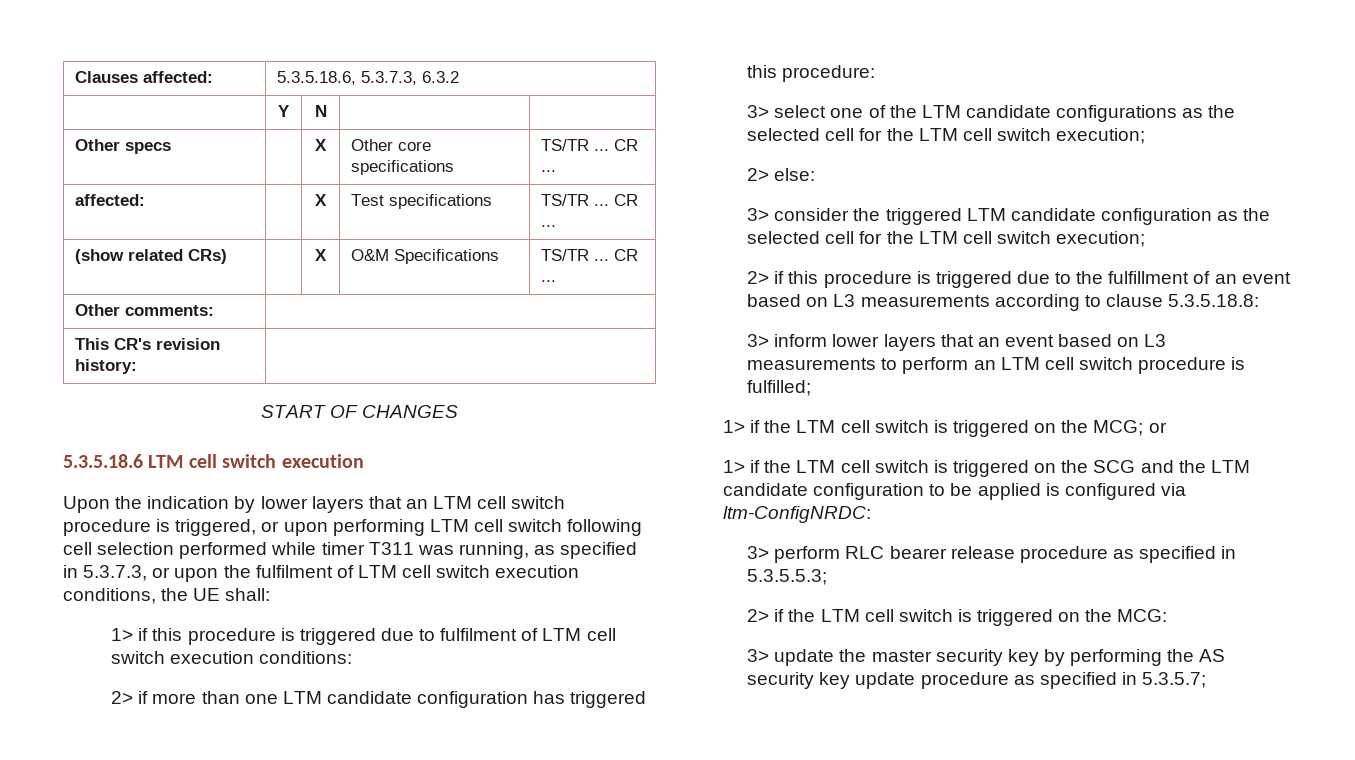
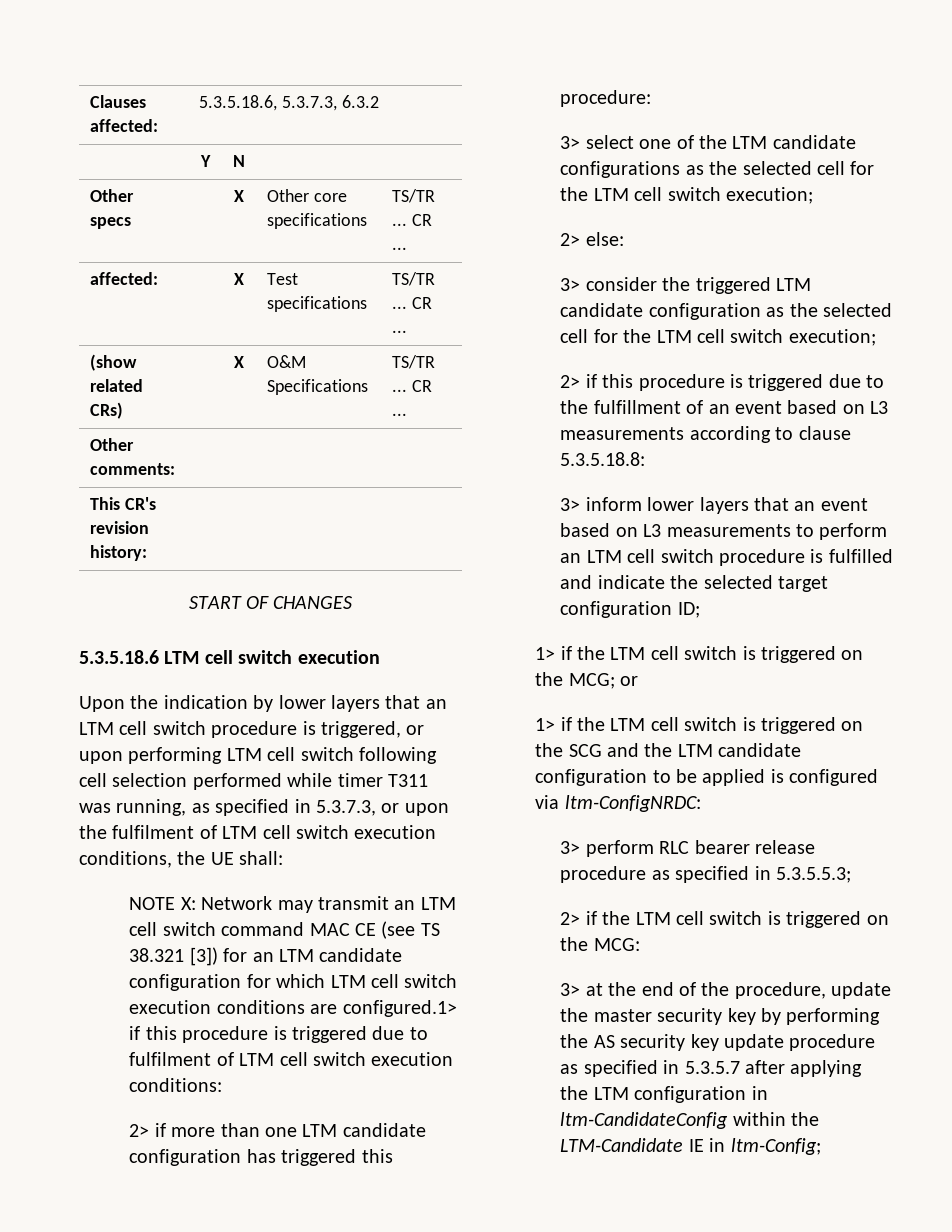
[111,628,134,641] 1> -> [129,896,456,913] [129,921,440,939] [129,947,403,966] [129,974,458,991] [129,1000,457,1017] NOTE X: Network may transmit an LTM cell switch command MAC CE (see TS 38.321 [3]) for an LTM candidate configuration for which LTM cell switch execution conditions are configured.1>
[747,380,812,396] fulfilled; -> [828,549,893,563] [560,575,829,592] [560,601,700,618] fulfilled and indicate the selected target configuration ID;
(770, 655) none -> [585,982,826,999] at the end of the procedure,
[1142,672,1207,688] 5.3.5.7; -> [684,1060,863,1077] [560,1086,768,1103] [560,1112,820,1129] [560,1138,821,1155] 5.3.5.7 after applying the LTM configuration in ltm-CandidateConfig within the LTM-Candidate IE in ltm-Config;

